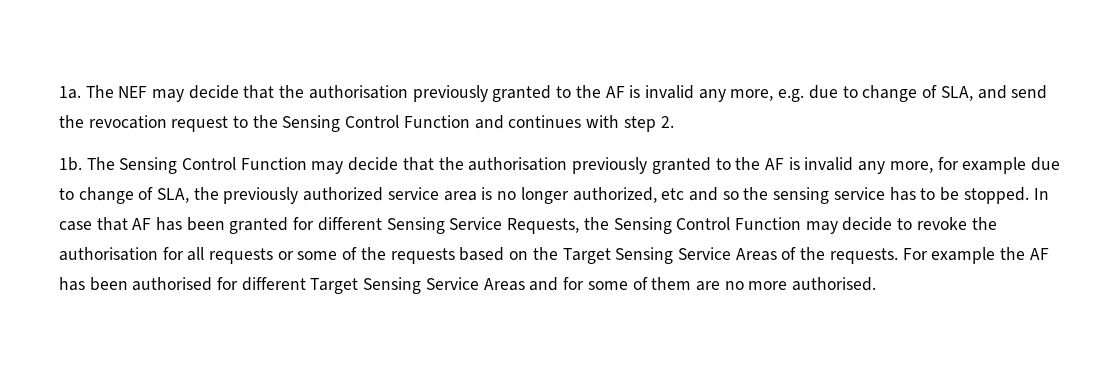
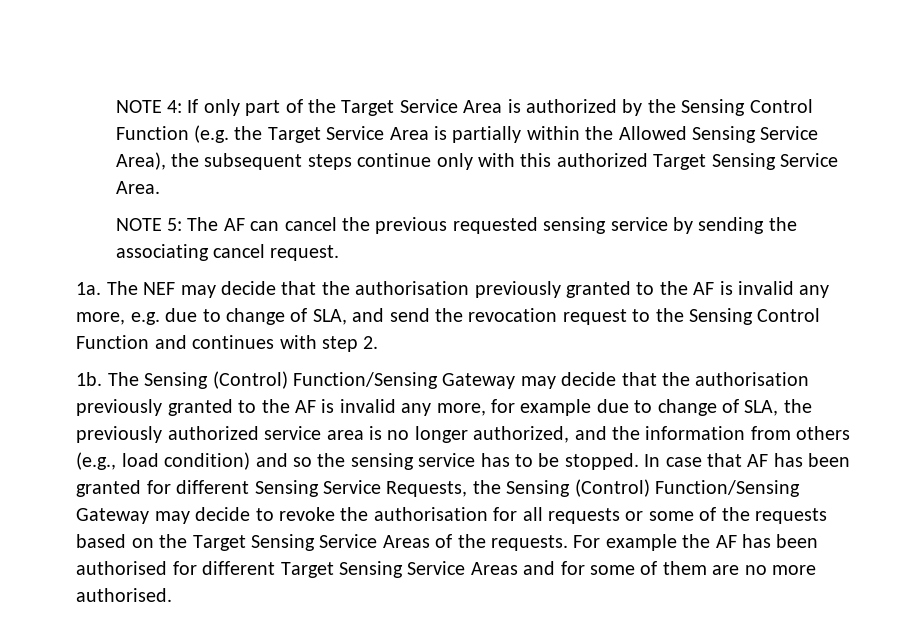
(58, 92) none -> [115,99,813,116] [115,125,819,143] [115,152,839,170] [115,181,160,194] [115,217,797,234] [115,244,340,261] NOTE 4: If only part of the Target Service Area is authorized by the Sensing Control Function (e.g. the Target Service Area is partially within the Allowed Sensing Service Area), the subsequent steps continue only with this authorized Target Sensing Service Area. // NOTE 5: The AF can cancel the previous requested sensing service by sending the associating cancel request. //
[182,157,307,170] Control Function -> [212,371,516,389] (Control) Function/Sensing Gateway
[661,188,685,200] etc -> [574,426,851,440] [76,452,251,470] and the information from others (e.g., load condition)
[676,217,801,230] Control Function -> [574,479,800,497] [76,508,150,524] (Control) Function/Sensing Gateway

